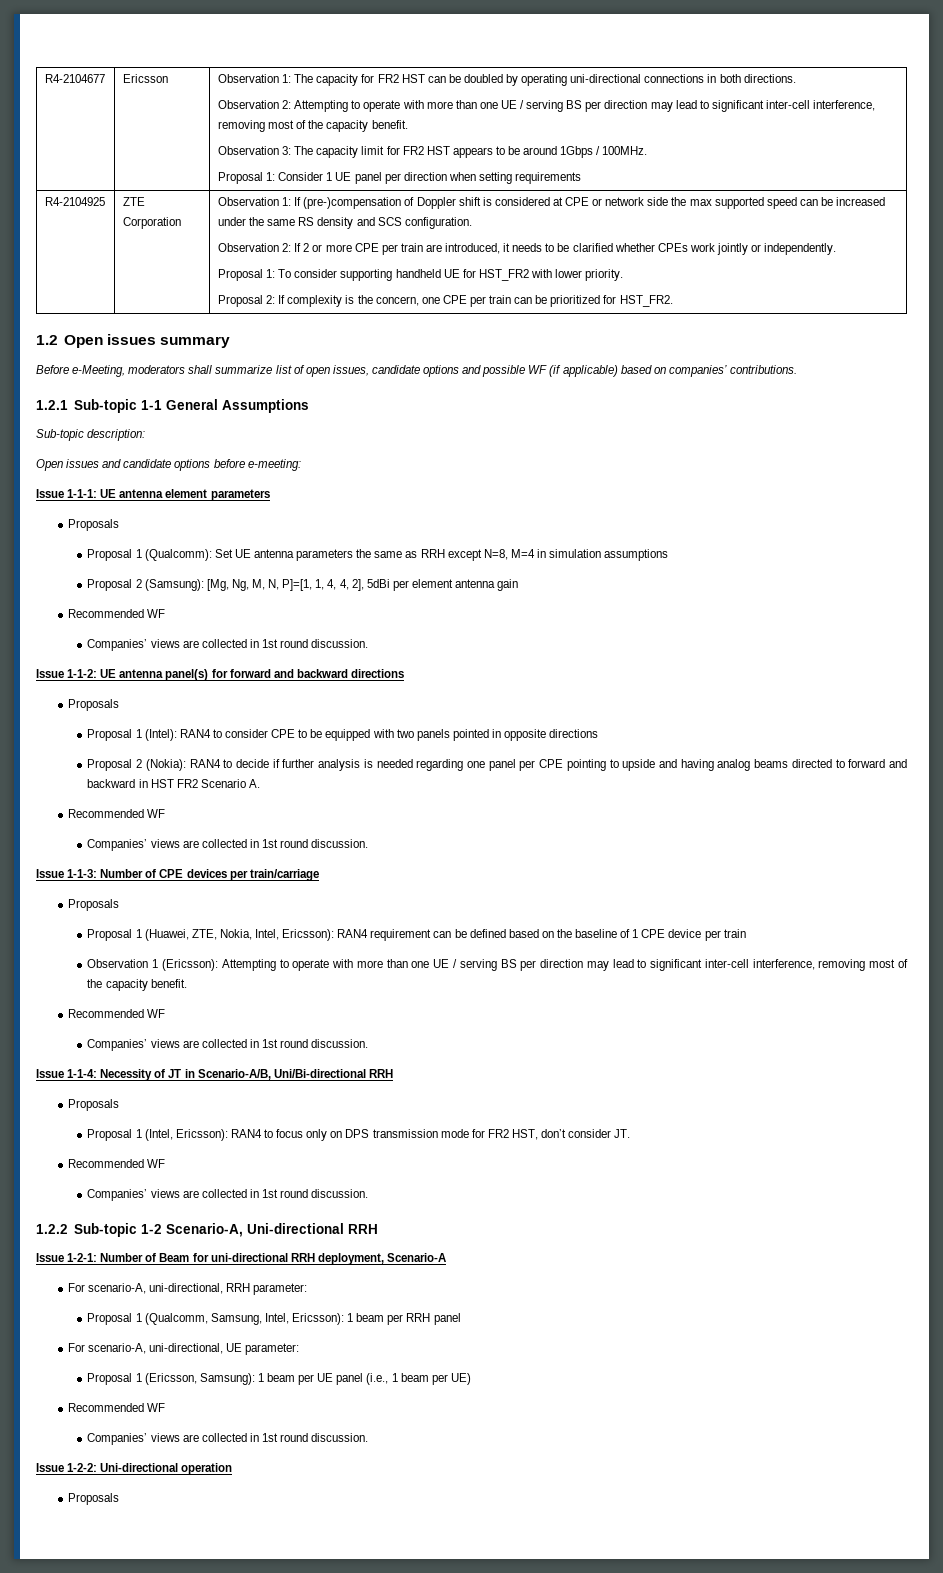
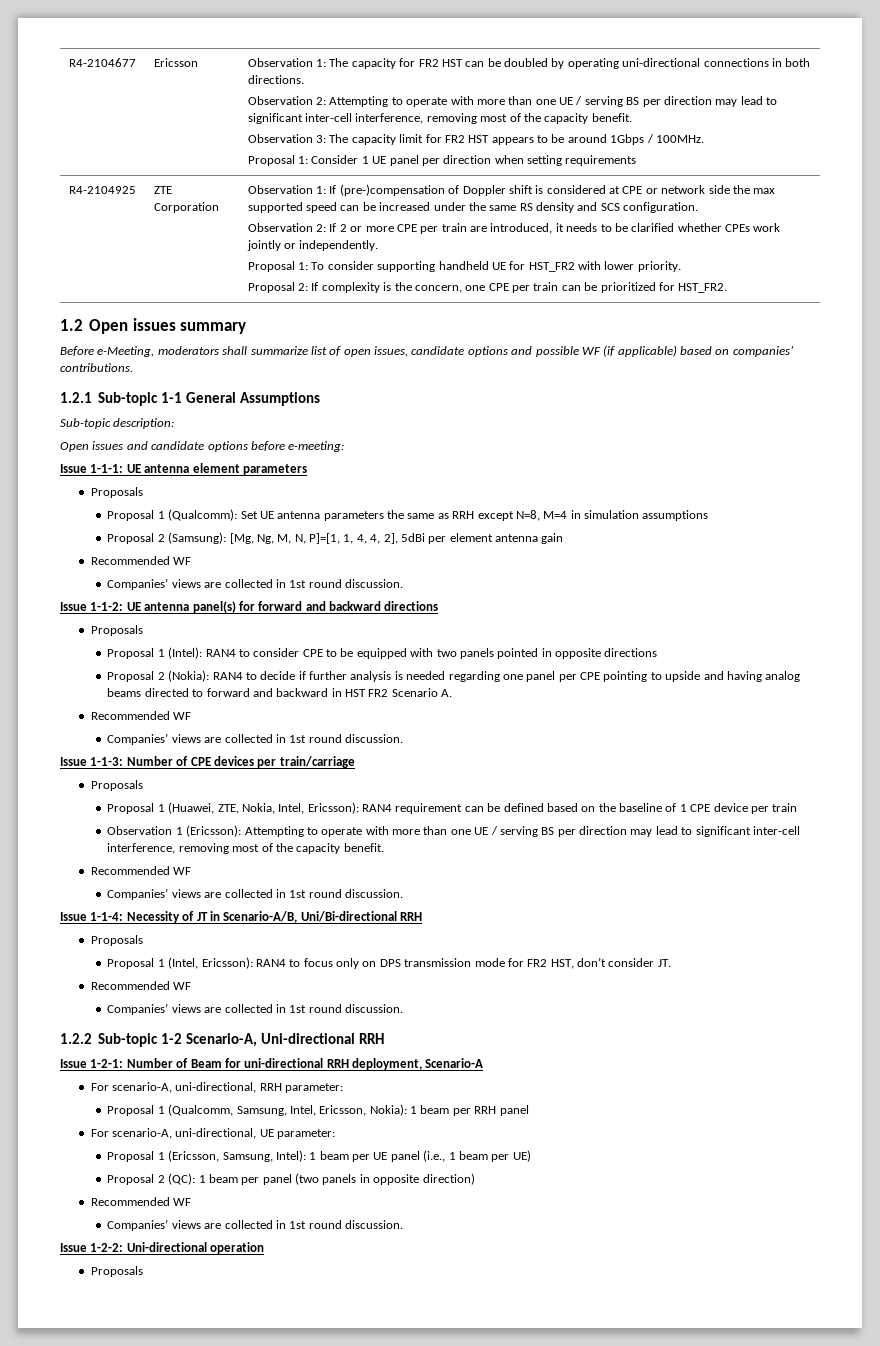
[291,1313,344,1325] Ericsson): -> [319,1104,407,1116] Ericsson, Nokia):
[199,1373,255,1385] Samsung): -> [222,1150,306,1162] Samsung, Intel):
(471, 1379) none -> [107,1173,475,1185] // Proposal 2 (QC): 1 beam per panel (two panels in opposite direction)

